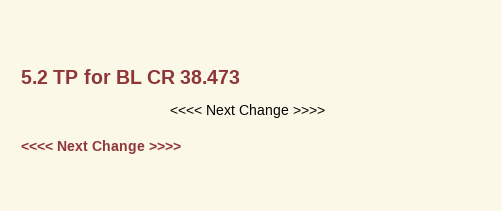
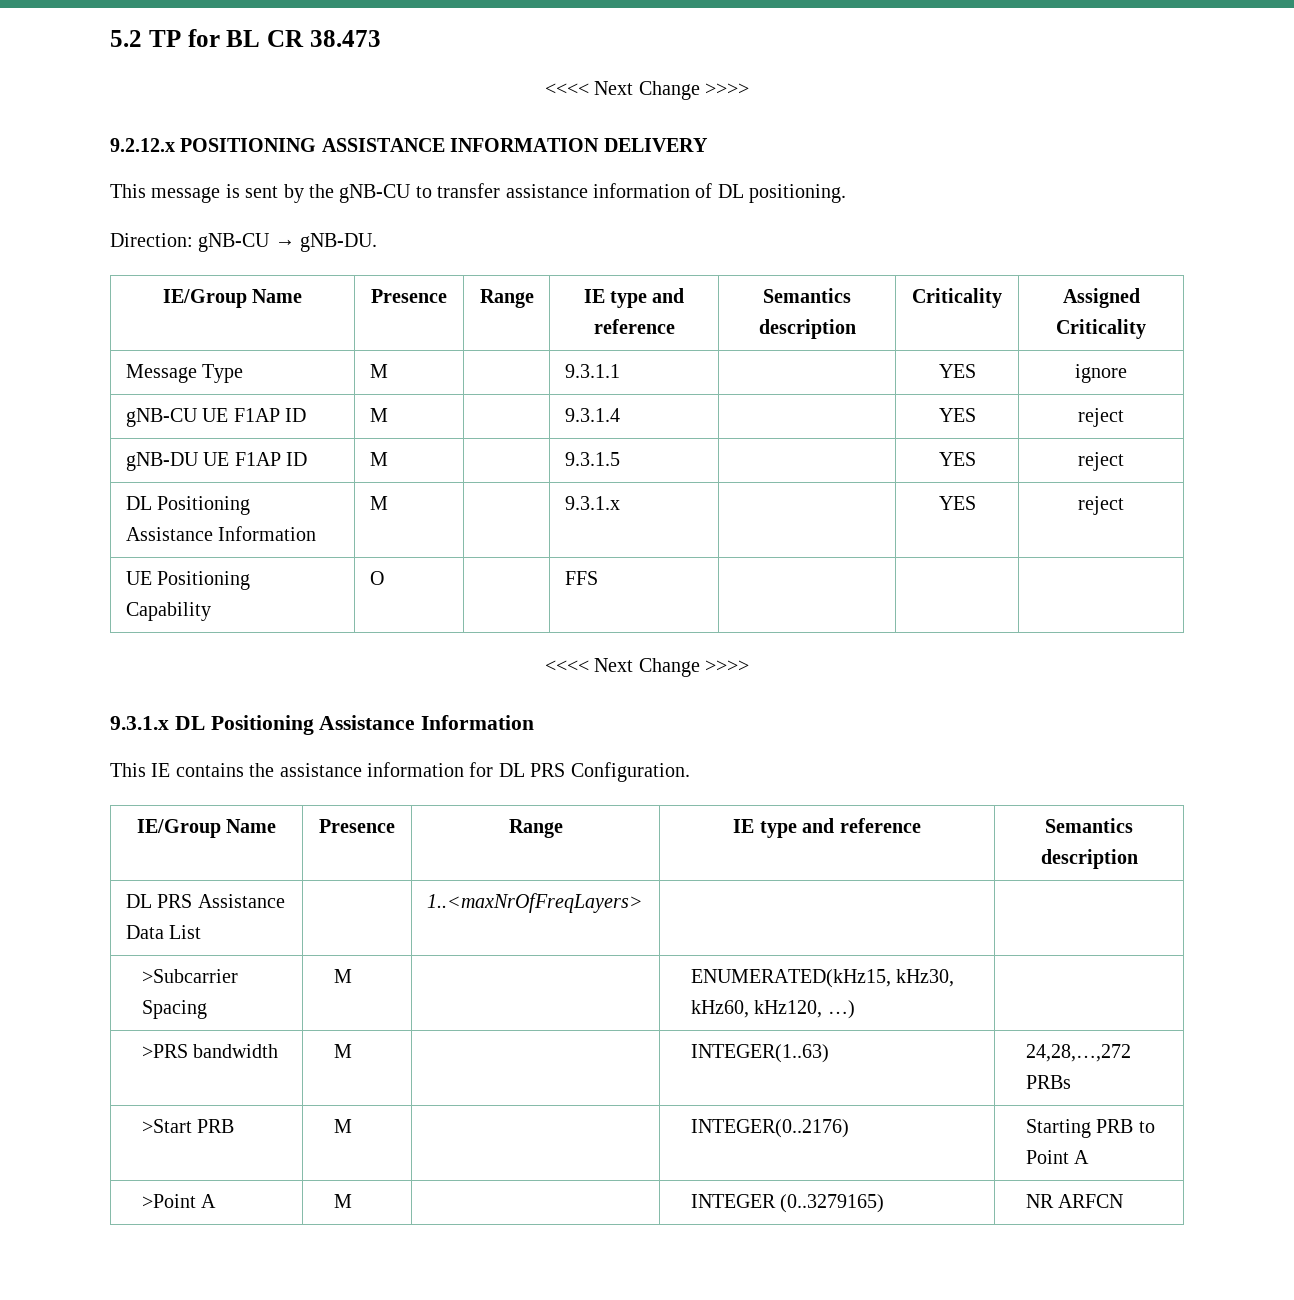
[21,140,181,154] <<<< Next Change >>>> -> [110,138,708,152] [110,183,847,203] [110,233,378,252] [162,289,303,308] [371,289,447,303] [479,289,534,308] [583,288,685,308] [593,319,675,334] [762,288,851,303] [758,319,856,339] [911,288,1002,308] [1062,288,1140,308] [1056,319,1146,339] [125,364,244,383] [369,364,388,378] [564,364,620,378] [938,364,976,378] [1075,364,1127,383] [125,408,306,427] [369,408,388,422] [564,408,620,422] [938,408,976,422] [1078,408,1124,427] [125,452,307,471] [369,452,388,466] [564,452,620,466] [938,452,976,466] [1078,452,1124,471] [125,496,251,515] [125,526,317,541] [369,496,388,510] [564,496,620,510] [938,496,976,510] [1078,496,1124,515] [125,571,251,590] [125,602,211,621] [369,571,384,585] [564,571,598,585] [544,658,750,677] [110,715,535,735] [110,762,690,782] [136,819,277,838] [319,819,395,833] [508,819,563,838] [733,818,921,838] [1045,818,1133,833] [1040,849,1138,869] [125,894,285,908] [125,925,202,939] [426,893,643,913] [141,969,238,983] [141,1000,207,1019] [333,969,352,983] [690,969,955,988] [690,1000,855,1019] [141,1044,279,1058] [333,1044,352,1058] [690,1044,829,1063] [1025,1044,1131,1062] [1025,1075,1071,1089] [141,1119,235,1133] [333,1119,352,1133] [690,1119,849,1138] [1025,1119,1155,1138] [1025,1150,1090,1164] [141,1194,217,1208] [333,1194,352,1208] [690,1194,885,1213] [1025,1194,1124,1208] 9.2.12.x POSITIONING ASSISTANCE INFORMATION DELIVERY // This message is sent by the gNB-CU to transfer assistance information of DL positioning. // Direction: gNB-CU → gNB-DU. // IE/Group Name | Presence | Range | IE type and reference | Semantics description | Criticality | Assigned Criticality // Message Type | M | | 9.3.1.1 | | YES | ignore // gNB-CU UE F1AP ID | M | | 9.3.1.4 | | YES | reject // gNB-DU UE F1AP ID | M | | 9.3.1.5 | | YES | reject // DL Positioning Assistance Information | M | | 9.3.1.x | | YES | reject // UE Positioning Capability | O | | FFS | | | // <<<< Next Change >>>> // 9.3.1.x DL Positioning Assistance Information // This IE contains the assistance information for DL PRS Configuration. // IE/Group Name | Presence | Range | IE type and reference | Semantics description // DL PRS Assistance Data List | | 1..<maxNrOfFreqLayers> | | // >Subcarrier Spacing | M | | ENUMERATED(kHz15, kHz30, kHz60, kHz120, …) | // >PRS bandwidth | M | | INTEGER(1..63) | 24,28,…,272 PRBs // >Start PRB | M | | INTEGER(0..2176) | Starting PRB to Point A // >Point A | M | | INTEGER (0..3279165) | NR ARFCN

